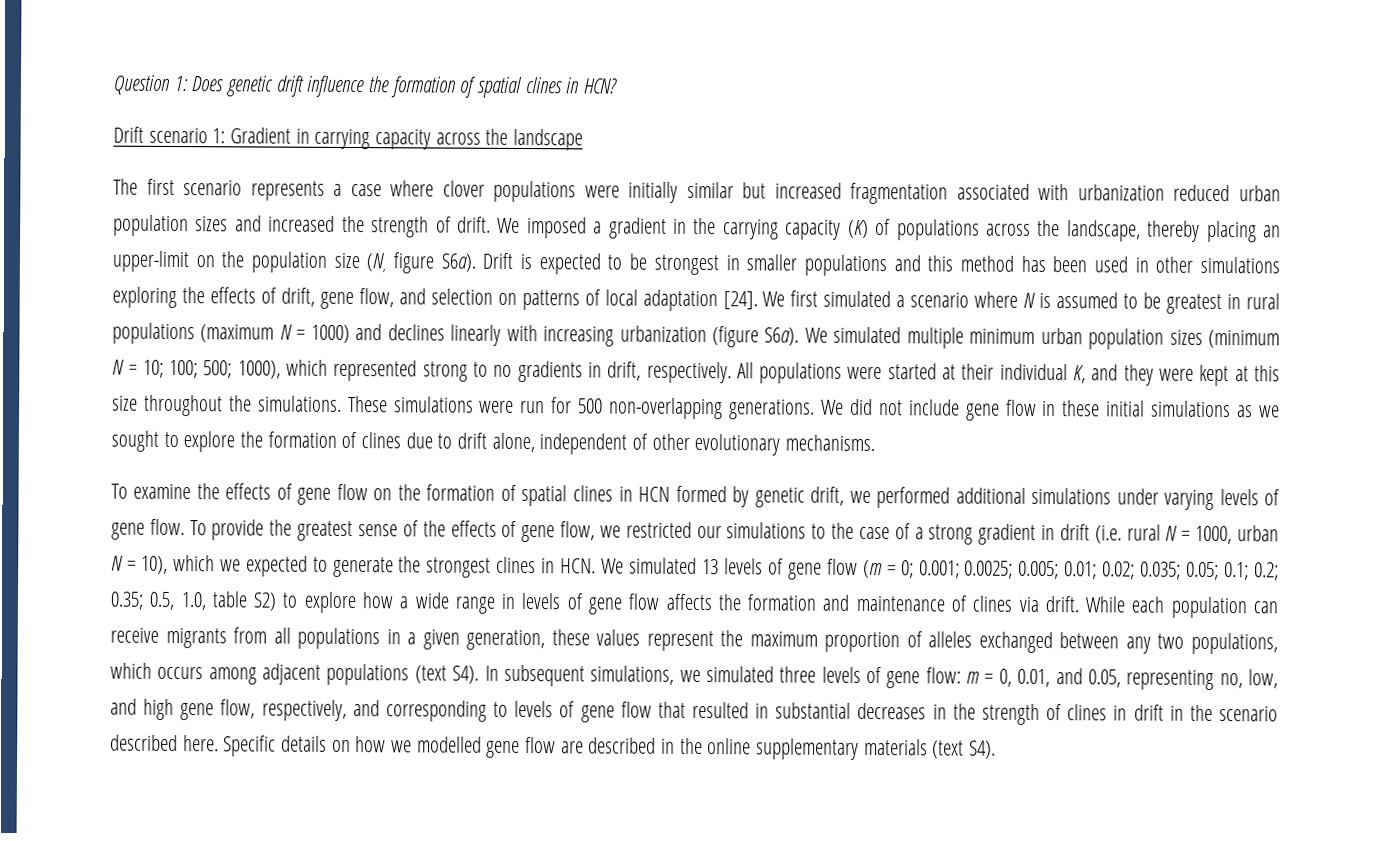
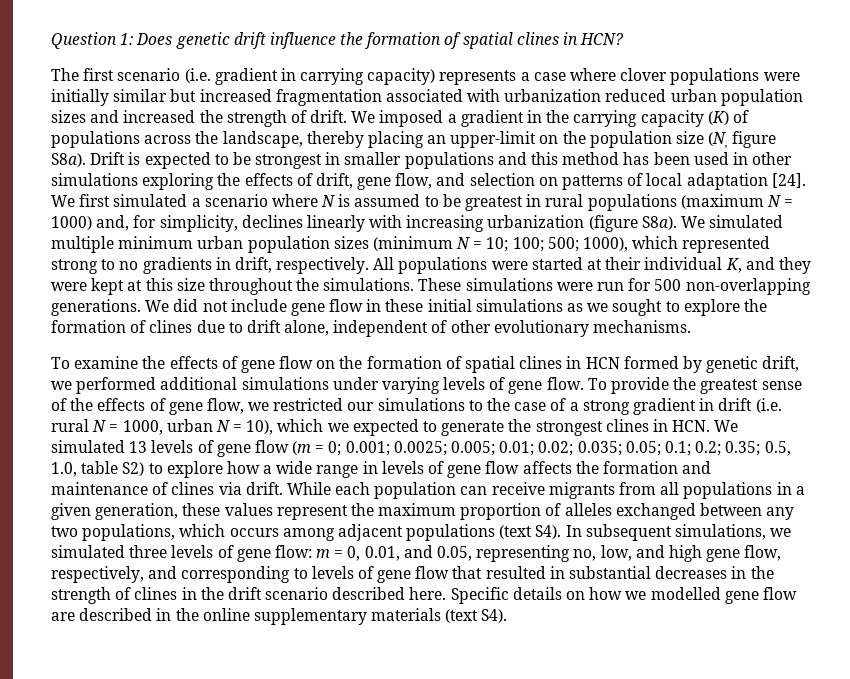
[113,126,584,151] [113,178,243,196] Drift scenario 1: Gradient in carrying capacity across the landscape // The first scenario -> [51,68,436,85] The first scenario (i.e. gradient in carrying capacity)
[440,253,476,272] S6a). -> [51,153,86,167] S8a).
[355,324,383,341] and -> [96,215,238,232] and, for simplicity,
[764,327,800,346] S6a). -> [641,216,677,230] S8a).
[1133,704,1213,721] drift in the -> [200,587,262,600] the drift

